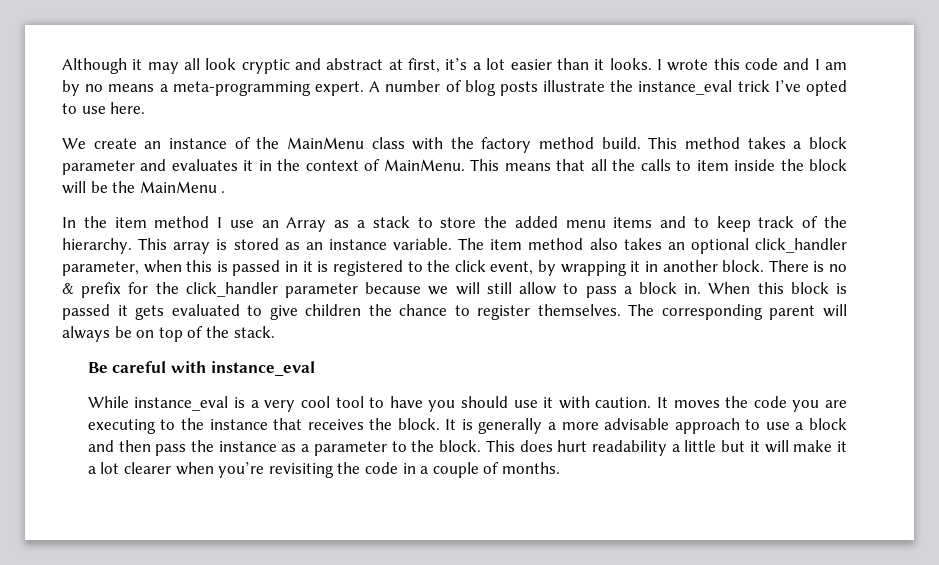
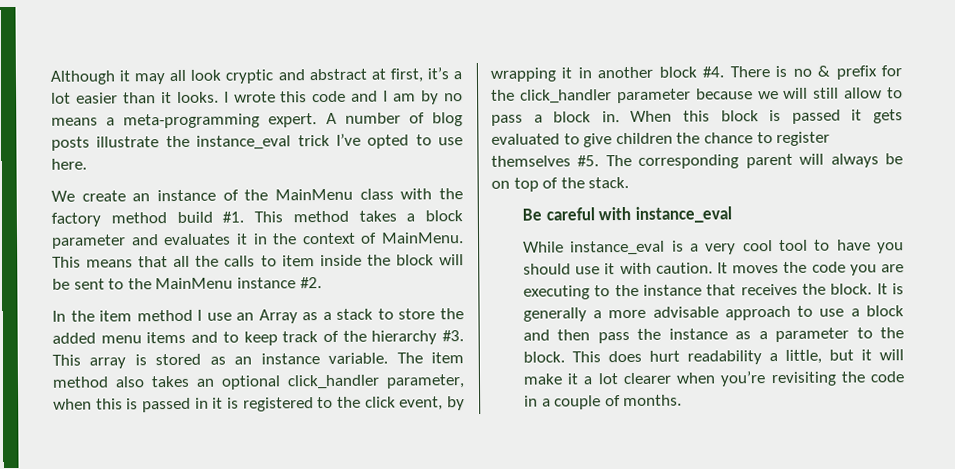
[601,137,641,149] build. -> [176,211,245,223] build #1.
[112,181,226,193] the MainMenu . -> [73,277,322,290] sent to the MainMenu instance #2.
[62,238,132,254] hierarchy. -> [371,330,464,345] hierarchy #3.
[722,260,765,272] block. -> [658,66,725,78] block #4.
[537,304,621,316] themselves. -> [491,155,600,167] themselves #5.
[684,440,717,452] little -> [784,349,822,364] little,

